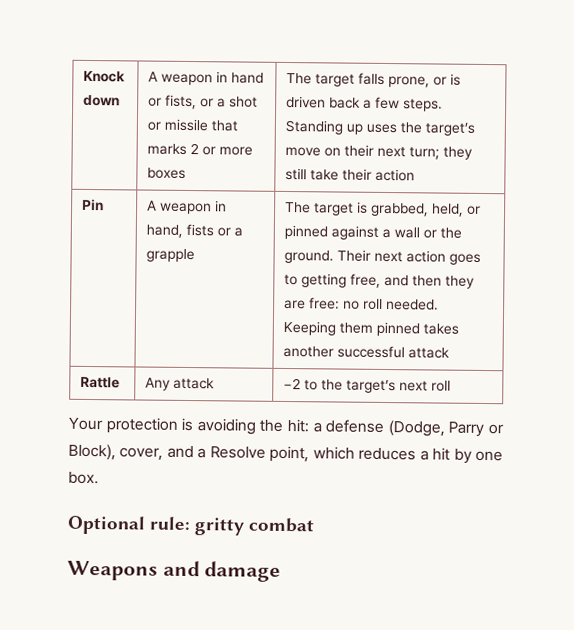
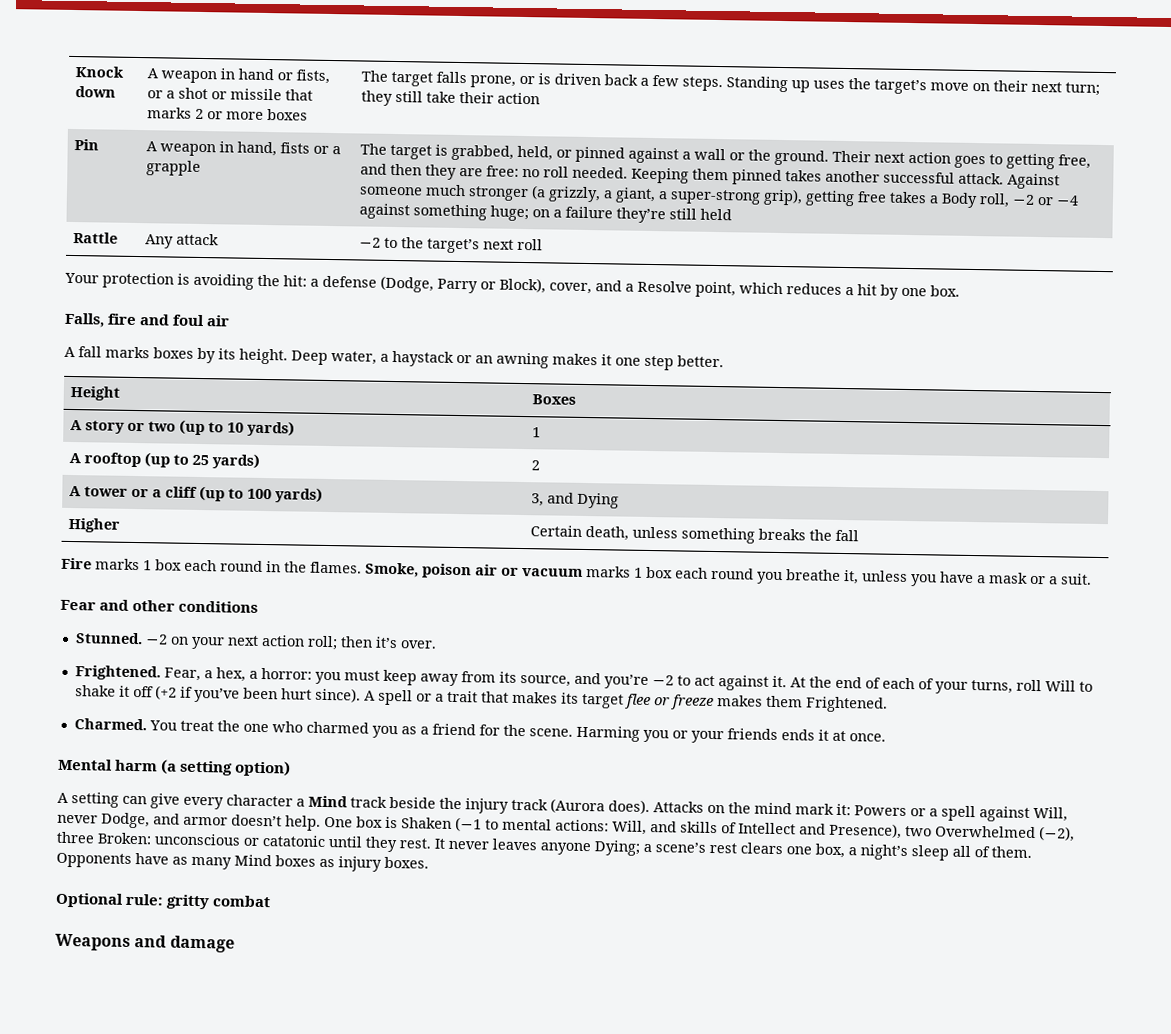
[408,347,451,359] attack -> [958,172,1061,190] [359,184,1080,209] [359,203,733,224] attack. Against someone much stronger (a grizzly, a giant, a super-strong grip), getting free takes a Body roll, −2 or −4 against something huge; on a failure they’re still held
(99, 478) none -> [64,312,231,328] [64,346,724,371] [70,385,121,401] [532,394,577,405] [70,419,296,437] [532,427,542,438] [69,452,261,469] [531,460,541,471] [69,485,324,503] [531,492,620,509] [68,517,121,533] [530,525,860,544] [61,557,1092,587] [60,599,259,613] [74,632,437,651] [74,665,1093,694] [74,685,888,713] [73,718,886,744] [58,758,292,777] [57,792,1068,822] [57,812,1075,842] [56,831,1032,861] [56,852,429,872] // Falls, fire and foul air // A fall marks boxes by its height. Deep water, a haystack or an awning makes it one step better. // Height | Boxes // A story or two (up to 10 yards) | 1 // A rooftop (up to 25 yards) | 2 // A tower or a cliff (up to 100 yards) | 3, and Dying // Higher | Certain death, unless something breaks the fall // Fire marks 1 box each round in the flames. Smoke, poison air or vacuum marks 1 box each round you breathe it, unless you have a mask or a suit. // Fear and other conditions // Stunned. −2 on your next action roll; then it’s over. // Frightened. Fear, a hex, a horror: you must keep away from its source, and you’re −2 to act against it. At the end of each of your turns, roll Will to shake it off (+2 if you’ve been hurt since). A spell or a trait that makes its target flee or freeze makes them Frightened. // Charmed. You treat the one who charmed you as a friend for the scene. Harming you or your friends ends it at once. // Mental harm (a setting option) // A setting can give every character a Mind track beside the injury track (Aurora does). Attacks on the mind mark it: Powers or a spell against Will, never Dodge, and armor doesn’t help. One box is Shaken (−1 to mental actions: Will, and skills of Intellect and Presence), two Overwhelmed (−2), three Broken: unconscious or catatonic until they rest. It never leaves anyone Dying; a scene’s rest clears one box, a night’s sleep all of them. Opponents have as many Mind boxes as injury boxes.

